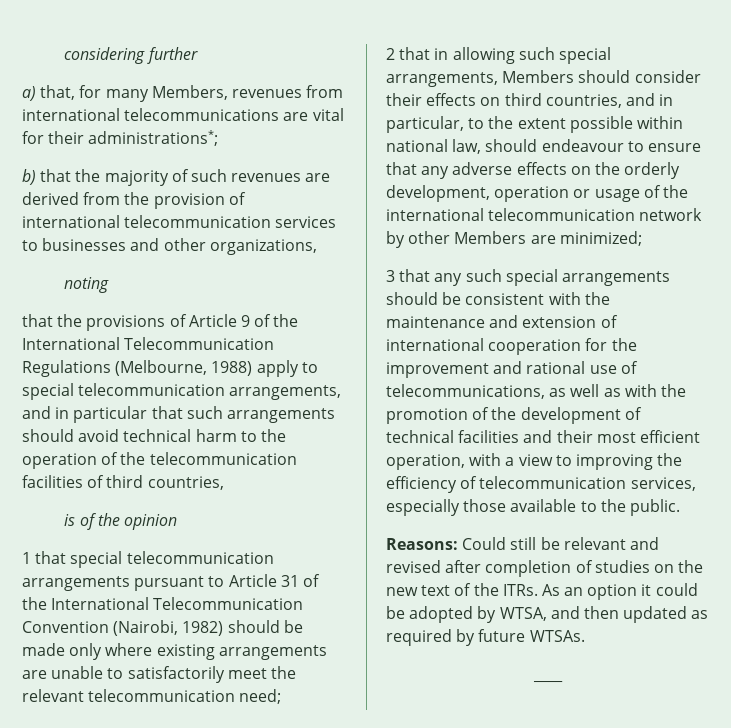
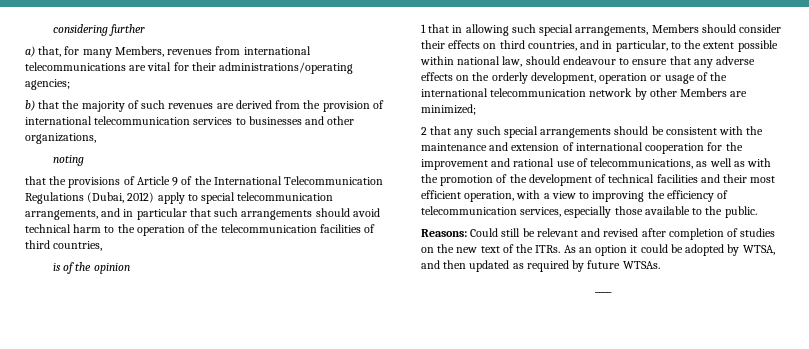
[88,130,219,146] administrations*; -> [219,62,354,74] [25,79,70,90] administrations/operating agencies;
[115,360,253,376] (Melbourne, 1988) -> [87,192,155,203] (Dubai, 2012)
[70,551,274,568] [22,574,320,591] [22,597,304,610] [22,620,303,636] [22,643,327,660] [22,666,296,683] [22,689,282,704] [386,47,431,60] special telecommunication arrangements pursuant to Article 31 of the International Telecommunication Convention (Nairobi, 1982) should be made only where existing arrangements are unable to satisfactorily meet the relevant telecommunication need; // 2 that -> (450, 28) none
[386,270,395,282] 3 -> [421,127,427,135] 2

